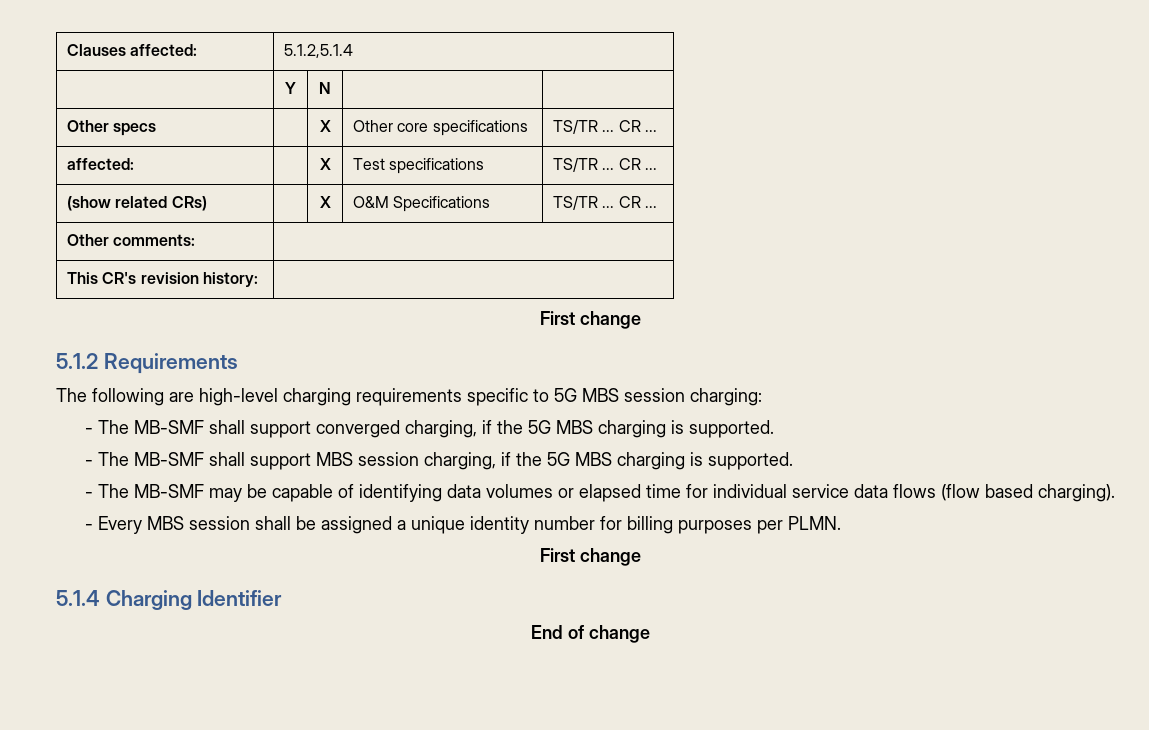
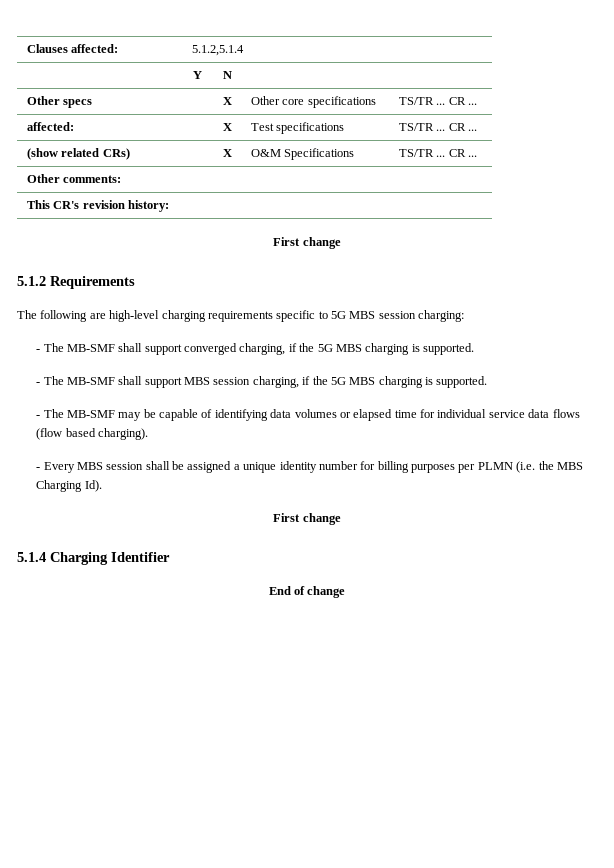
[787,516,841,530] PLMN. -> [477,461,583,473] [36,480,102,492] PLMN (i.e. the MBS Charging Id).

